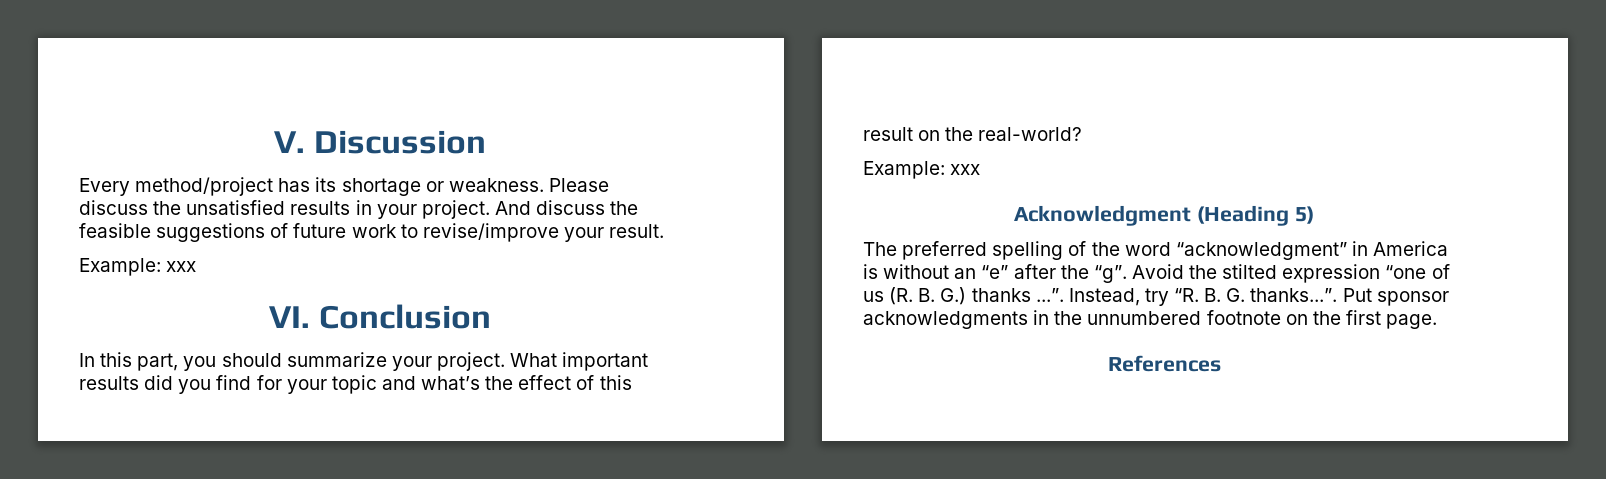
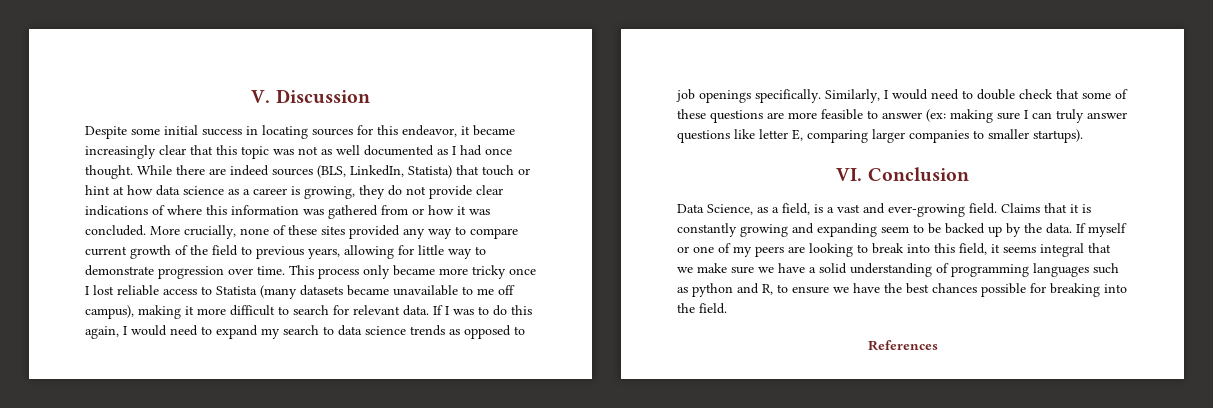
[79,177,609,196] [79,200,639,219] [79,223,665,242] [79,258,197,276] [268,304,492,329] [79,352,649,371] [79,375,632,394] [863,127,1083,141] [863,161,981,179] [1014,205,1314,226] [863,241,1449,260] [863,264,1450,283] [863,287,1449,306] [863,310,1438,329] Every method/project has its shortage or weakness. Please discuss the unsatisfied results in your project. And discuss the feasible suggestions of future work to revise/improve your result. // Example: xxx // VI. Conclusion // In this part, you should summarize your project. What important results did you find for your topic and what’s the effect of this result on the real-world? // Example: xxx // Acknowledgment (Heading 5) // The preferred spelling of the word “acknowledgment” in America is without an “e” after the “g”. Avoid the stilted expression “one of us (R. B. G.) thanks ...”. Instead, try “R. B. G. thanks...”. Put sponsor acknowledgments in the unnumbered footnote on the first page. -> [85,125,515,139] [85,145,512,159] [85,165,530,179] [85,185,503,199] [85,205,490,219] [85,225,518,239] [85,245,486,259] [85,265,536,279] [85,285,515,299] [85,305,532,319] [85,325,525,339] [676,89,1128,103] [677,109,1127,123] [677,129,1083,143] [836,167,969,182] [677,203,1091,217] [677,223,1127,237] [677,243,1111,257] [677,263,1119,277] [677,283,1127,297] [677,303,727,314] Despite some initial success in locating sources for this endeavor, it became increasingly clear that this topic was not as well documented as I had once thought. While there are indeed sources (BLS, LinkedIn, Statista) that touch or hint at how data science as a career is growing, they do not provide clear indications of where this information was gathered from or how it was concluded. More crucially, none of these sites provided any way to compare current growth of the field to previous years, allowing for little way to demonstrate progression over time. This process only became more tricky once I lost reliable access to Statista (many datasets became unavailable to me off campus), making it more difficult to search for relevant data. If I was to do this again, I would need to expand my search to data science trends as opposed to job openings specifically. Similarly, I would need to double check that some of these questions are more feasible to answer (ex: making sure I can truly answer questions like letter E, comparing larger companies to smaller startups). // VI. Conclusion // Data Science, as a field, is a vast and ever-growing field. Claims that it is constantly growing and expanding seem to be backed up by the data. If myself or one of my peers are looking to break into this field, it seems integral that we make sure we have a solid understanding of programming languages such as python and R, to ensure we have the best chances possible for breaking into the field.

